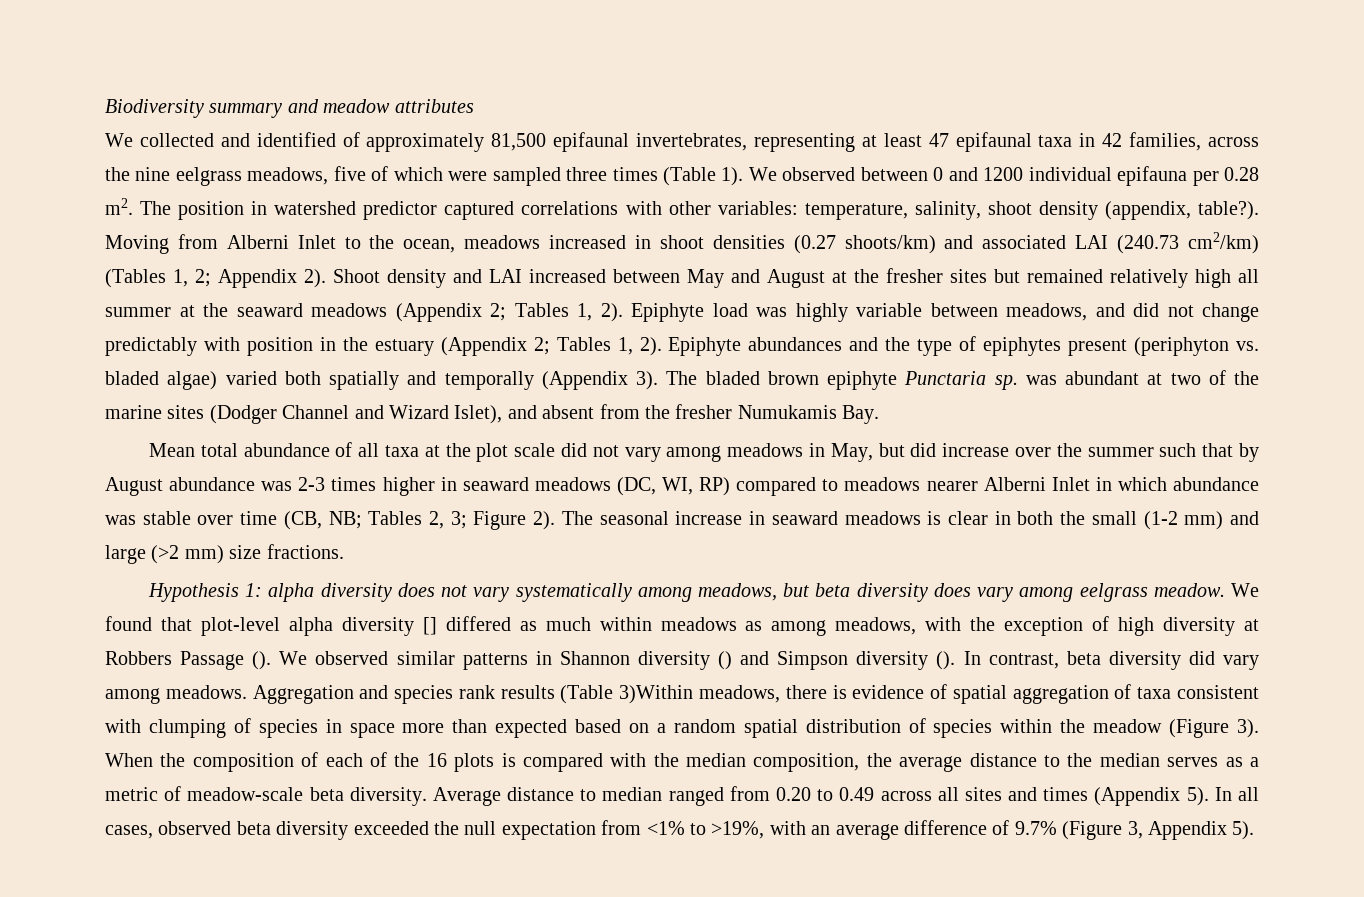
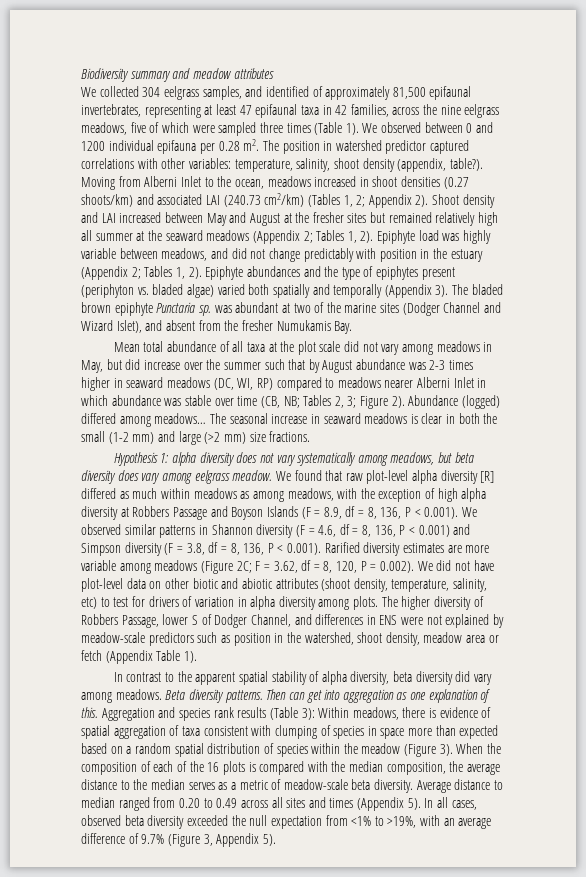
(214, 140) none -> [142,86,242,100] 304 eelgrass samples,
(556, 520) none -> [408,395,501,409] [81,413,207,427] Abundance (logged) differed among meadows…
(192, 624) none -> [345,473,363,481] raw
[422,617,437,635] [] -> [480,471,495,483] [R]
(1155, 626) none -> [461,488,487,502] alpha
[252,651,272,670] (). -> [210,506,459,520] and Boyson Islands (F = 8.9, df = 8, 136, P < 0.001).
[718,651,1059,670] () and Simpson diversity (). In contrast, -> [295,524,471,537] [81,542,490,556] [81,560,494,574] [81,578,488,592] [81,596,484,610] [81,614,505,628] [81,632,499,646] [81,650,197,664] [113,671,390,685] (F = 4.6, df = 8, 136, P < 0.001) and Simpson diversity (F = 3.8, df = 8, 136, P < 0.001). Rarified diversity estimates are more variable among meadows (Figure 2C; F = 3.62, df = 8, 120, P = 0.002). We did not have plot-level data on other biotic and abiotic attributes (shoot density, temperature, salinity, etc) to test for drivers of variation in alpha diversity among plots. The higher diversity of Robbers Passage, lower S of Dodger Channel, and differences in ENS were not explained by meadow-scale predictors such as position in the watershed, shoot density, meadow area or fetch (Appendix Table 1). // In contrast to the apparent spatial stability of alpha diversity,
(247, 692) none -> [165,689,491,703] [81,707,98,718] Beta diversity patterns. Then can get into aggregation as one explanation of this.
[619,685,694,704] 3)Within -> [301,707,350,720] 3): Within

